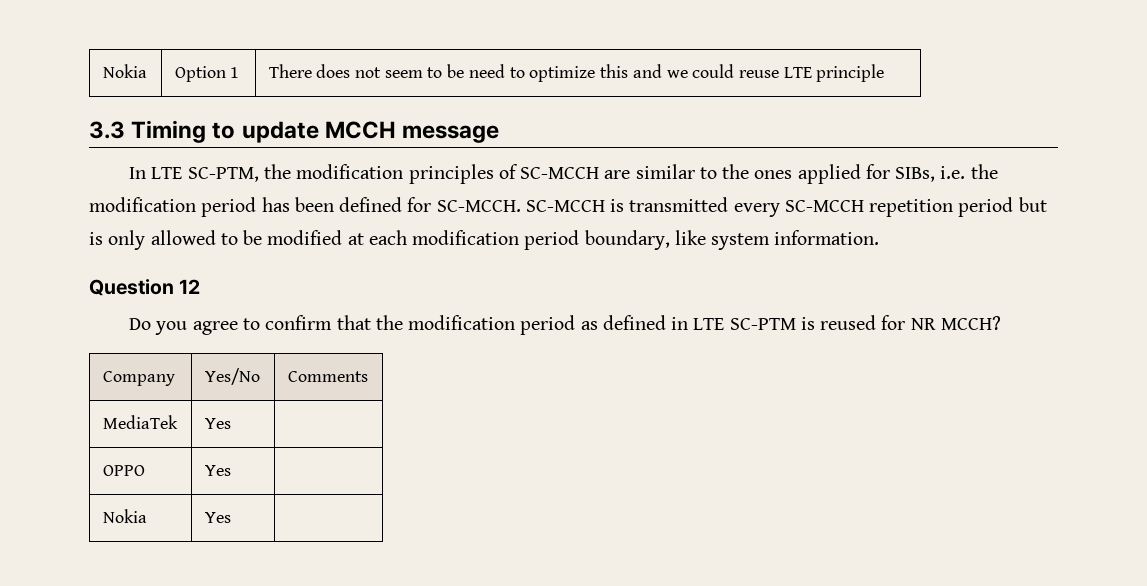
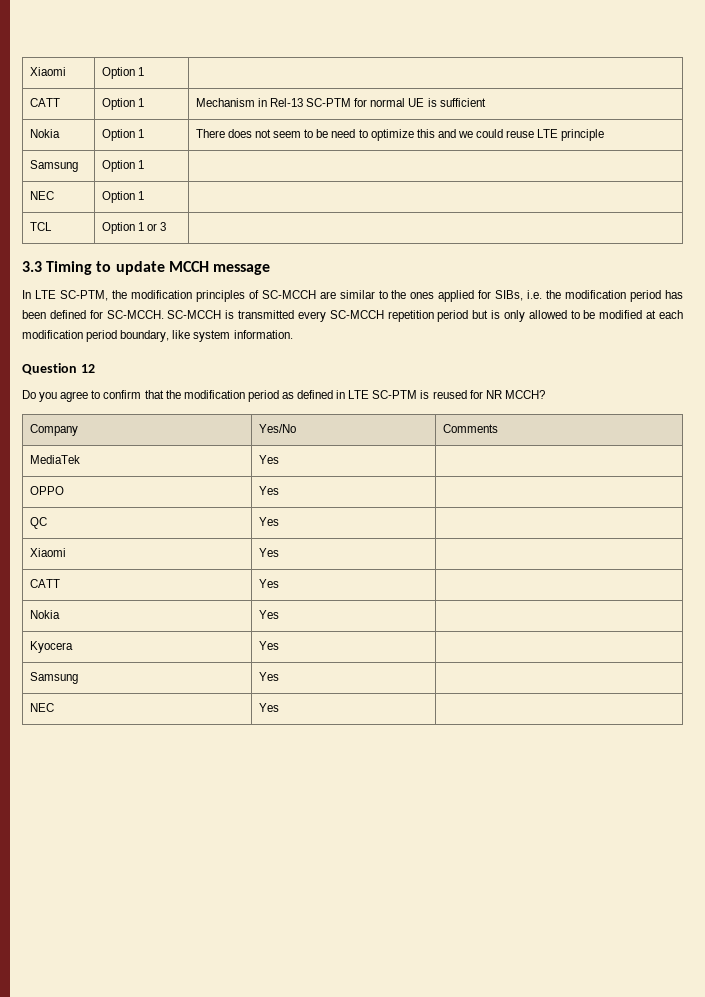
(102, 71) none -> [29,67,66,76] [101,67,144,79] [29,98,60,107] [101,98,144,110] [195,98,486,107] Xiaomi | Option 1 | // CATT | Option 1 | Mechanism in Rel-13 SC-PTM for normal UE is sufficient //
(885, 73) none -> [29,160,78,172] [101,160,144,172] [29,191,54,200] [101,191,144,203] [29,222,52,231] [101,222,167,234] // Samsung | Option 1 | // NEC | Option 1 | // TCL | Option 1 or 3 |
[102,509,147,523] Nokia -> [29,517,47,529] [258,517,279,526] [29,548,66,557] [258,548,279,557] [29,579,60,588] [258,579,279,588] [29,610,60,619] [258,610,279,619] [29,641,73,653] [258,641,279,650] [29,672,78,684] [258,672,279,681] [29,703,54,712] QC | Yes | // Xiaomi | Yes | // CATT | Yes | // Nokia | Yes | // Kyocera | Yes | // Samsung | Yes | // NEC

